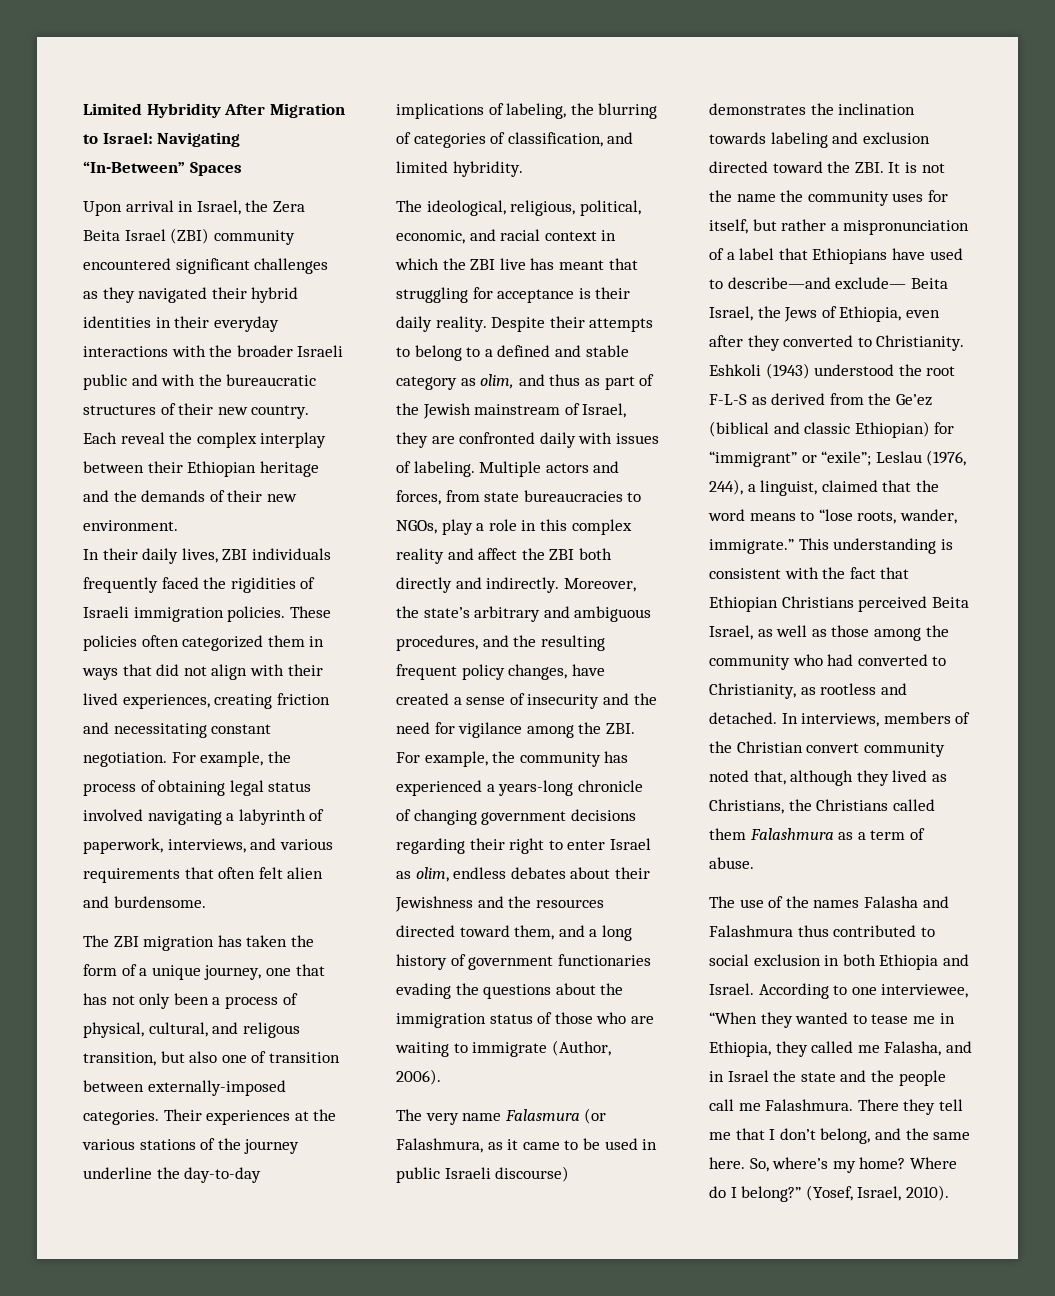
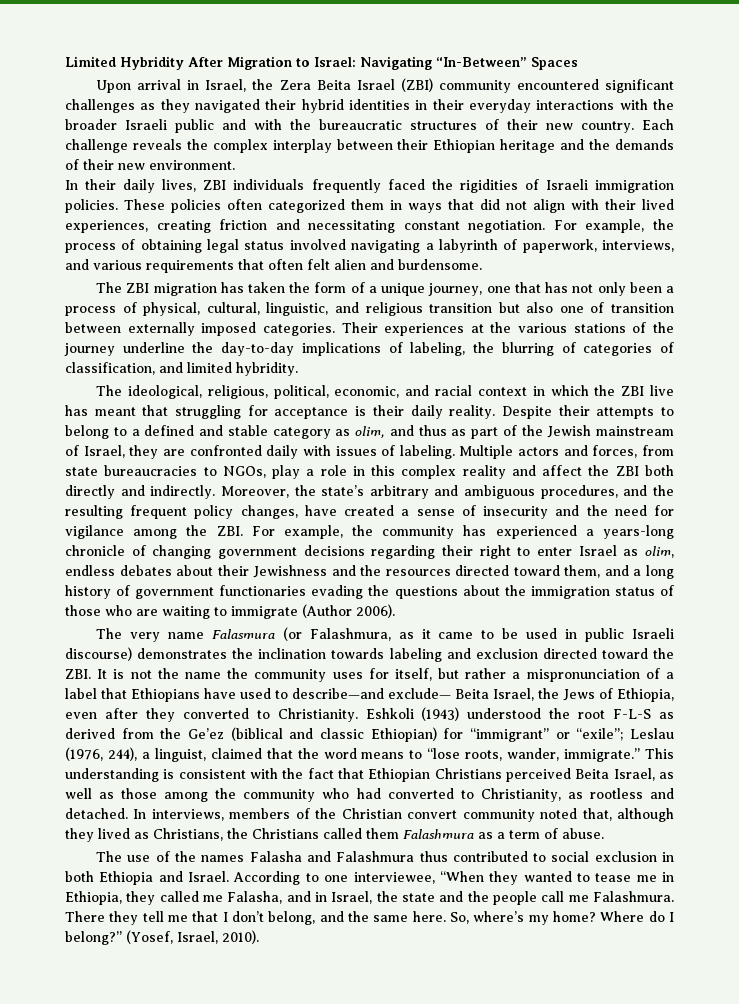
[120,432,165,444] reveal -> [65,139,182,153] challenge reveals
[212,1022,300,1038] [83,1052,156,1066] and religous transition, -> [266,302,493,316] linguistic, and religious transition
[147,1080,286,1096] externally-imposed -> [127,322,257,336] externally imposed
[551,1040,611,1056] (Author, -> [302,604,352,618] (Author
[727,1070,769,1082] Israel -> [331,891,373,904] Israel,

